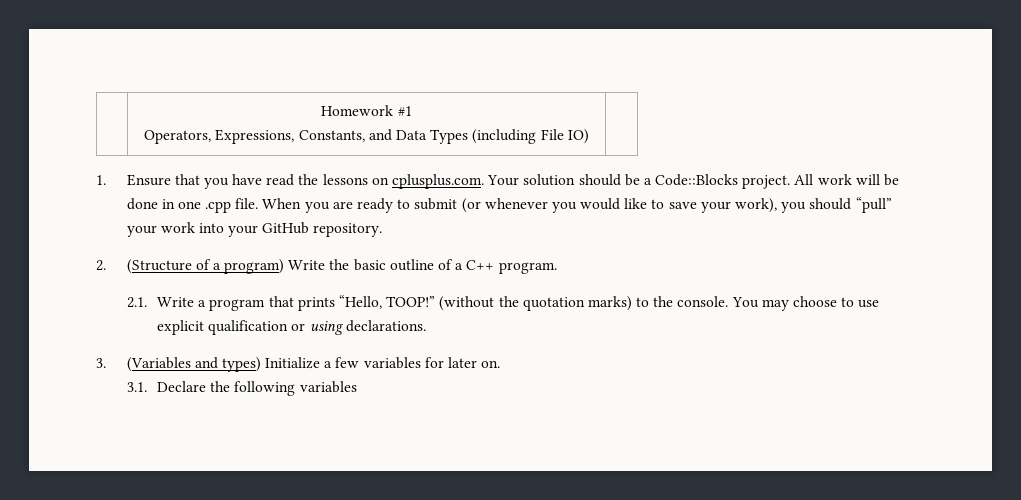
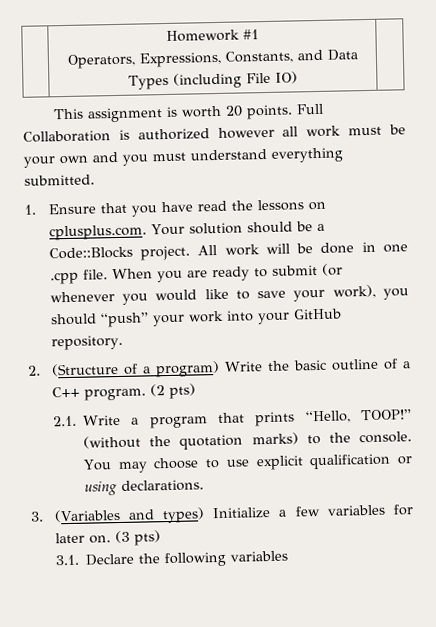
(589, 136) none -> [53,103,325,123] [23,124,406,143] [23,147,344,168] [24,174,95,186] // This assignment is worth 20 points. Full Collaboration is authorized however all work must be your own and you must understand everything submitted.
[855,197,892,213] “pull” -> [99,312,149,328] “push”
(557, 268) none -> [149,383,196,399] (2 pts)
(501, 364) none -> [114,530,161,546] (3 pts)

